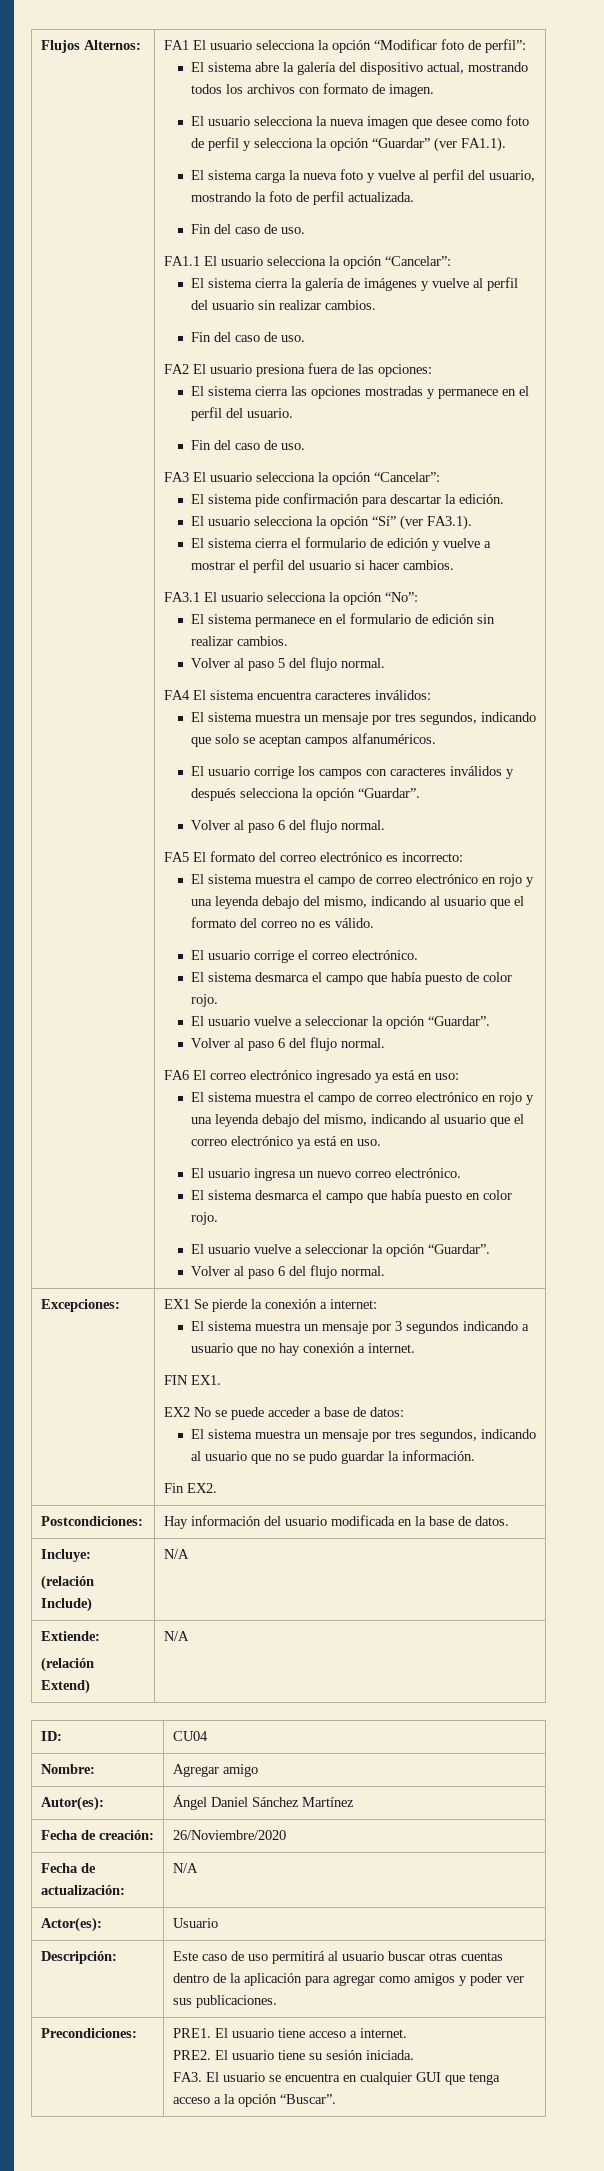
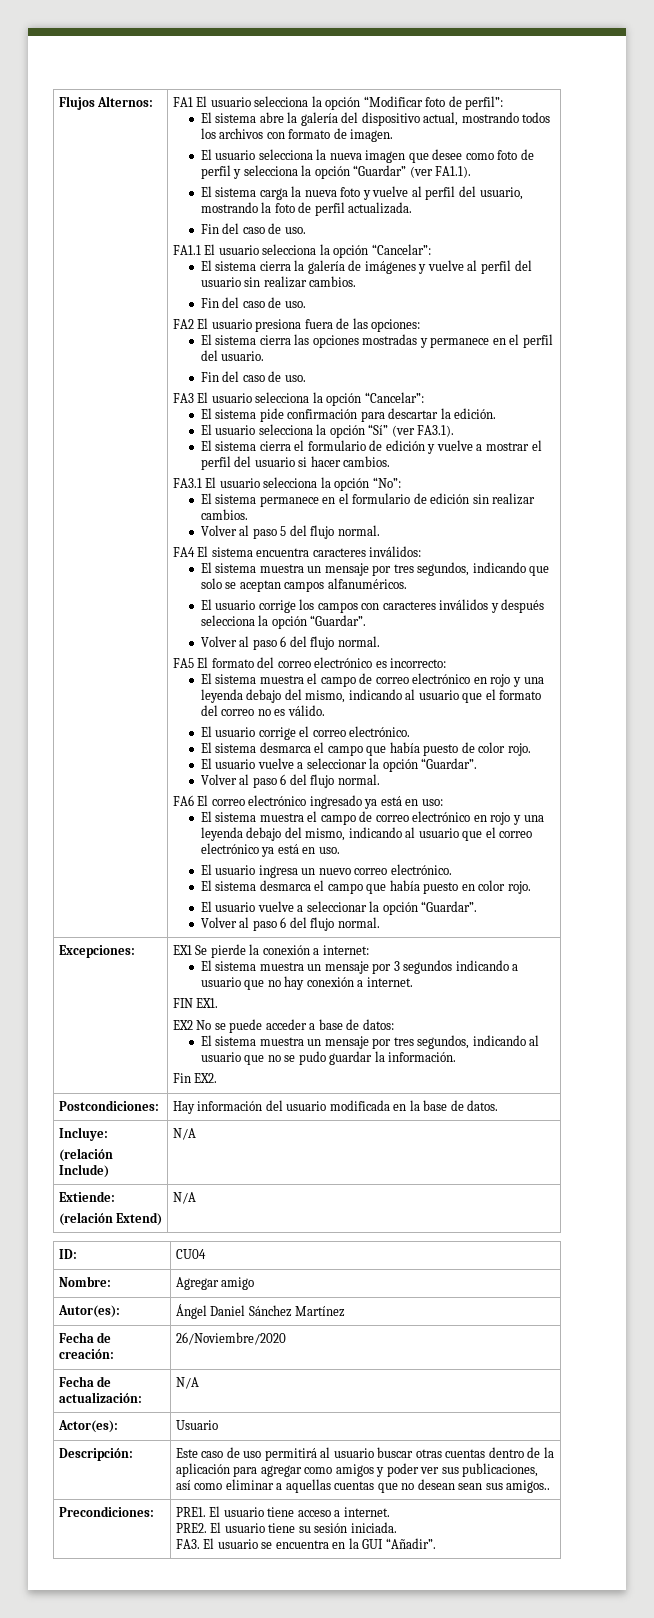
[195,1995,277,2008] publicaciones. -> [462,1463,539,1477] [175,1479,551,1493] publicaciones, así como eliminar a aquellas cuentas que no desean sean sus amigos..
[359,2072,500,2085] [172,2094,336,2107] cualquier GUI que tenga acceso a la opción “Buscar”. -> [348,1538,436,1549] la GUI “Añadir”.

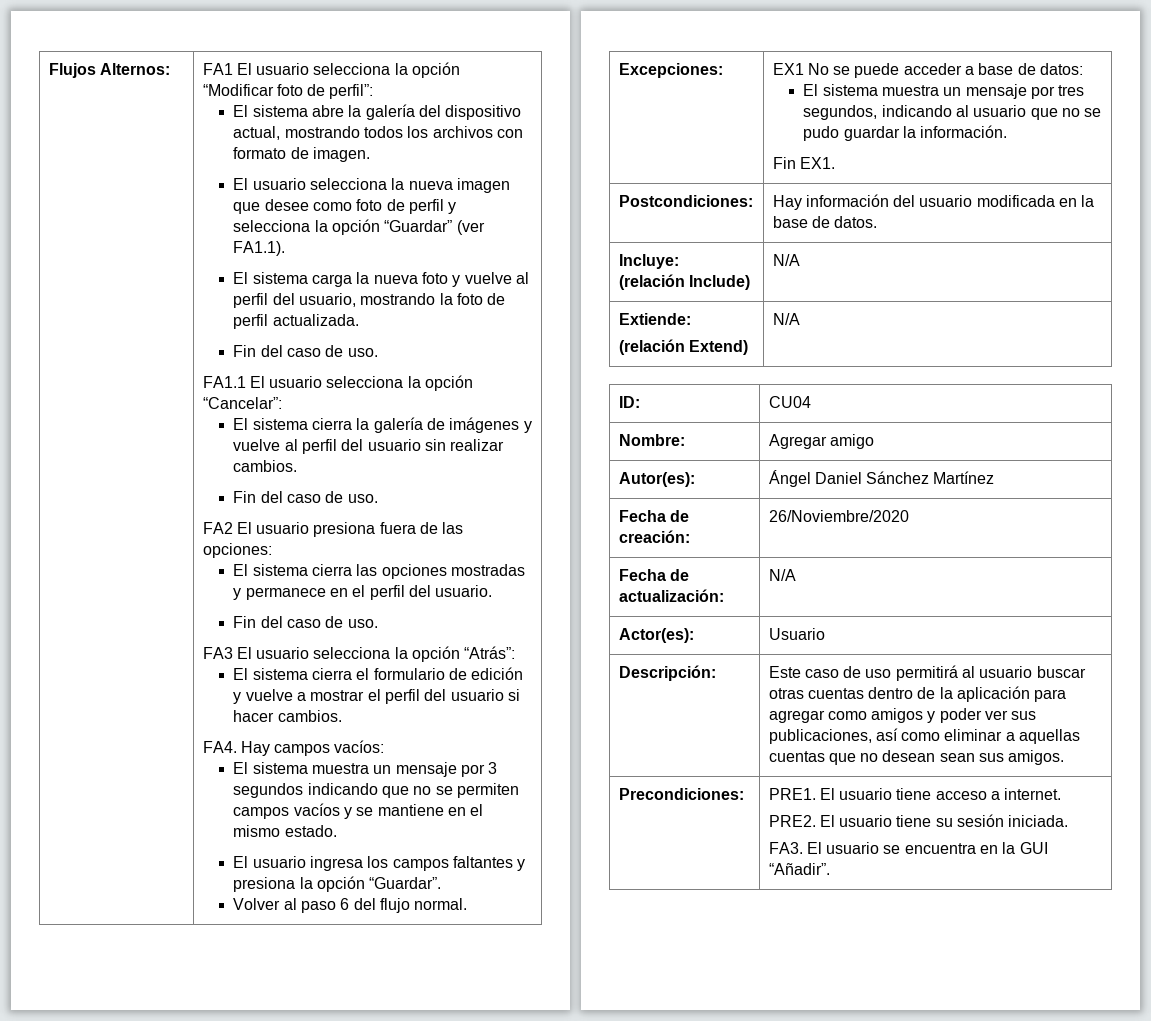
[364,392,424,403] [200,408,497,422] [200,424,455,438] “Cancelar”: // El sistema pide confirmación para descartar la edición. // El usuario selecciona la opción “Sí” (ver FA3.1). -> [464,646,516,659] “Atrás”:
[172,477,401,491] [200,493,536,507] [200,509,248,520] [200,525,380,539] [172,546,422,557] [200,562,550,576] [200,578,407,592] [200,599,545,613] [200,615,367,629] [200,636,380,650] [172,657,447,668] [200,673,544,687] [200,689,542,703] [200,705,325,716] [200,726,411,740] [200,742,532,756] [200,758,478,772] [200,774,380,788] [172,795,443,809] [200,811,544,825] [200,827,533,841] [200,843,340,857] [200,864,452,878] [200,880,532,894] [200,901,367,912] FA3.1 El usuario selecciona la opción “No”: // El sistema permanece en el formulario de edición sin realizar cambios. // Volver al paso 5 del flujo normal. // FA4 El sistema encuentra caracteres inválidos: // El sistema muestra un mensaje por tres segundos, indicando que solo se aceptan campos alfanuméricos. // El usuario corrige los campos con caracteres inválidos y después selecciona la opción “Guardar”. // Volver al paso 6 del flujo normal. // FA5 El formato del correo electrónico es incorrecto: // El sistema muestra el campo de correo electrónico en rojo y una leyenda debajo del mismo, indicando al usuario que el formato del correo no es válido. // El usuario corrige el correo electrónico. // El sistema desmarca el campo que había puesto de color rojo. // El usuario vuelve a seleccionar la opción “Guardar”. // Volver al paso 6 del flujo normal. // FA6 El correo electrónico ingresado ya está en uso: // El sistema muestra el campo de correo electrónico en rojo y una leyenda debajo del mismo, indicando al usuario que el correo electrónico ya está en uso. // El usuario ingresa un nuevo correo electrónico. // El sistema desmarca el campo que había puesto en color rojo. // El usuario vuelve a seleccionar -> [202,740,385,756] [233,762,498,777] [233,783,520,798] [233,803,484,819] [233,825,337,837] [233,856,526,871] [233,877,296,892] FA4. Hay campos vacíos: // El sistema muestra un mensaje por 3 segundos indicando que no se permiten campos vacíos y se mantiene en el mismo estado. // El usuario ingresa los campos faltantes y presiona
[195,944,369,958] [200,960,519,974] [200,976,413,990] [172,998,219,1008] [172,1020,193,1030] Se pierde la conexión a internet: // El sistema muestra un mensaje por 3 segundos indicando a usuario que no hay conexión a internet. // FIN EX1. // EX2 -> (804, 69) none
[194,1073,218,1083] EX2. -> [799,157,835,169] EX1.
[506,1480,551,1493] amigos.. -> [1008,750,1065,765] amigos.

